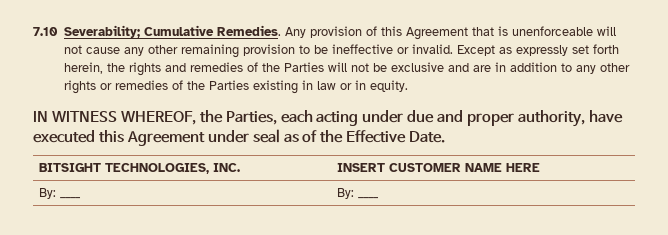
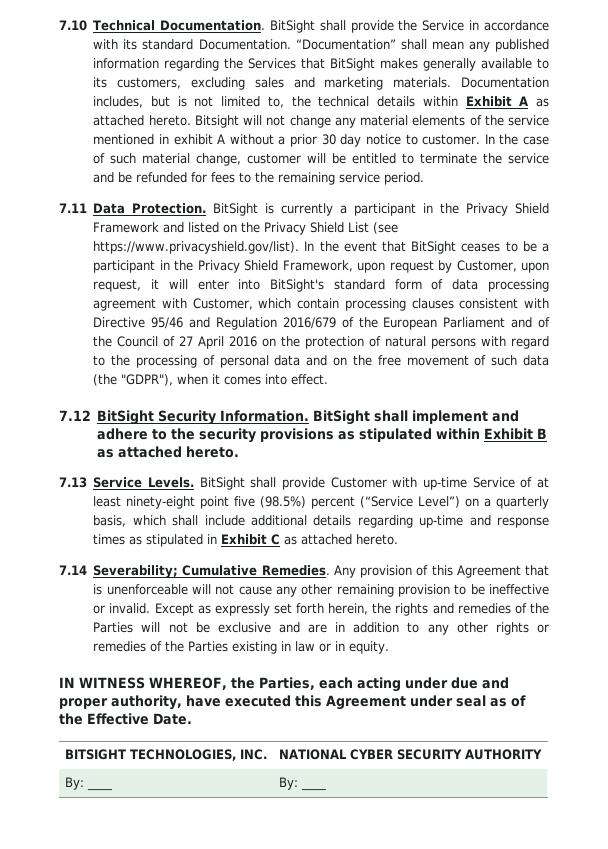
(58, 31) none -> [93,20,549,33] [93,39,549,52] [93,58,549,71] [93,77,549,90] [93,96,549,108] [93,115,549,128] [93,134,549,147] [93,153,550,166] [93,172,425,185] [59,203,550,216] [93,222,399,235] [93,241,549,254] [93,260,550,273] [93,279,549,292] [93,298,549,311] [93,317,550,330] [93,336,549,349] [93,355,550,368] [93,374,329,386] [59,410,520,425] [97,428,548,443] [97,446,240,458] [59,477,550,490] [93,496,550,509] [93,515,549,528] [93,534,399,547] [59,565,87,575] Technical Documentation. BitSight shall provide the Service in accordance with its standard Documentation. “Documentation” shall mean any published information regarding the Services that BitSight makes generally available to its customers, excluding sales and marketing materials. Documentation includes, but is not limited to, the technical details within Exhibit A as attached hereto. Bitsight will not change any material elements of the service mentioned in exhibit A without a prior 30 day notice to customer. In the case of such material change, customer will be entitled to terminate the service and be refunded for fees to the remaining service period. // 7.11 Data Protection. BitSight is currently a participant in the Privacy Shield Framework and listed on the Privacy Shield List (see https://www.privacyshield.gov/list). In the event that BitSight ceases to be a participant in the Privacy Shield Framework, upon request by Customer, upon request, it will enter into BitSight's standard form of data processing agreement with Customer, which contain processing clauses consistent with Directive 95/46 and Regulation 2016/679 of the European Parliament and of the Council of 27 April 2016 on the protection of natural persons with regard to the processing of personal data and on the free movement of such data (the "GDPR"), when it comes into effect. // 7.12 BitSight Security Information. BitSight shall implement and adhere to the security provisions as stipulated within Exhibit B as attached hereto. // 7.13 Service Levels. BitSight shall provide Customer with up-time Service of at least ninety-eight point five (98.5%) percent (“Service Level”) on a quarterly basis, which shall include additional details regarding up-time and response times as stipulated in Exhibit C as attached hereto. // 7.14
[336,163,540,172] INSERT CUSTOMER NAME HERE -> [279,749,543,760] NATIONAL CYBER SECURITY AUTHORITY

